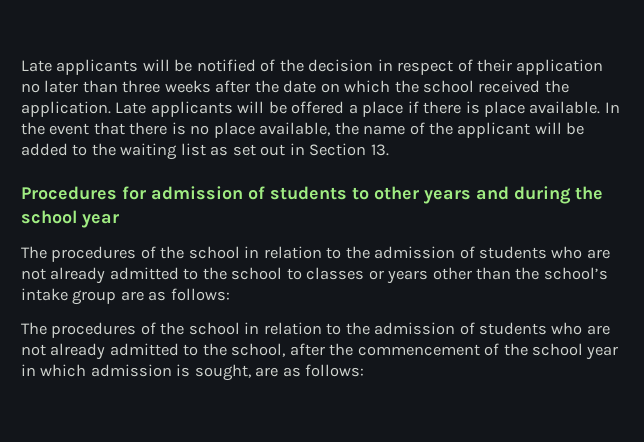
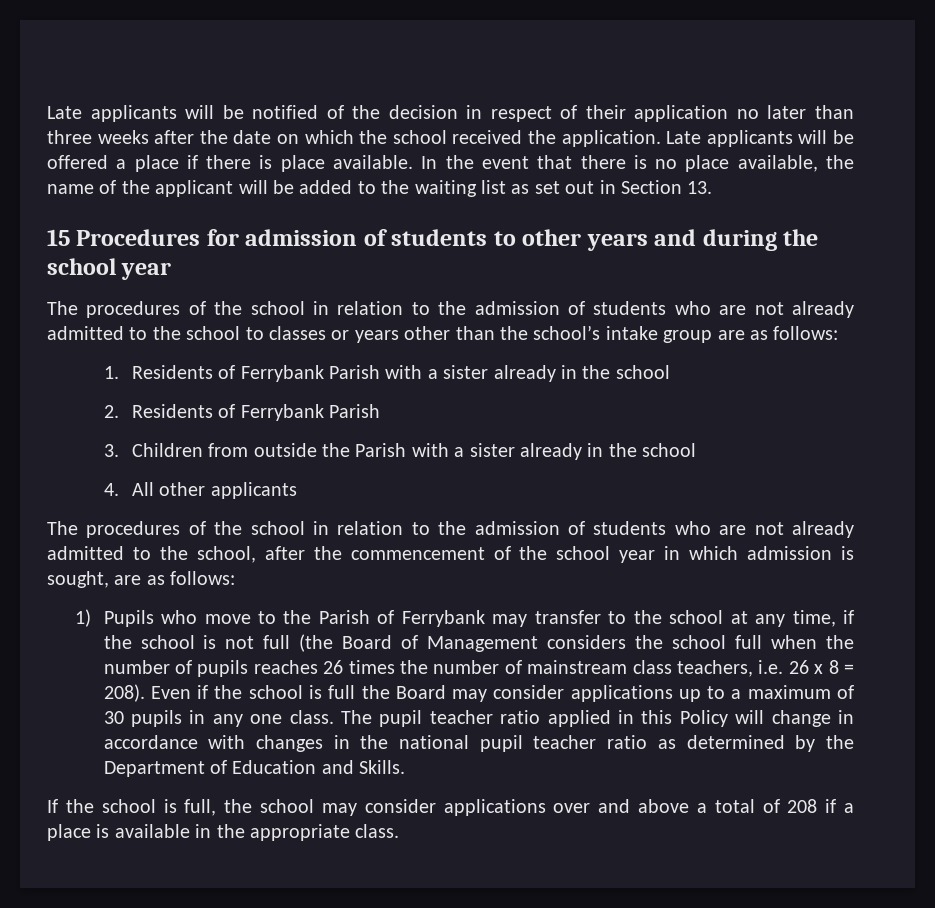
(389, 150) none -> [47,229,70,246] 15
(230, 294) none -> [103,365,670,382] [103,404,381,421] [103,443,697,460] [103,482,297,499] // 1. Residents of Ferrybank Parish with a sister already in the school // 2. Residents of Ferrybank Parish // 3. Children from outside the Parish with a sister already in the school // 4. All other applicants
(365, 370) none -> [75,609,855,627] [103,634,855,652] [103,660,855,677] [103,684,855,702] [103,710,855,727] [103,735,855,752] [103,760,406,777] [47,799,855,816] [47,824,400,841] // 1) Pupils who move to the Parish of Ferrybank may transfer to the school at any time, if the school is not full (the Board of Management considers the school full when the number of pupils reaches 26 times the number of mainstream class teachers, i.e. 26 x 8 = 208). Even if the school is full the Board may consider applications up to a maximum of 30 pupils in any one class. The pupil teacher ratio applied in this Policy will change in accordance with changes in the national pupil teacher ratio as determined by the Department of Education and Skills. // If the school is full, the school may consider applications over and above a total of 208 if a place is available in the appropriate class.

